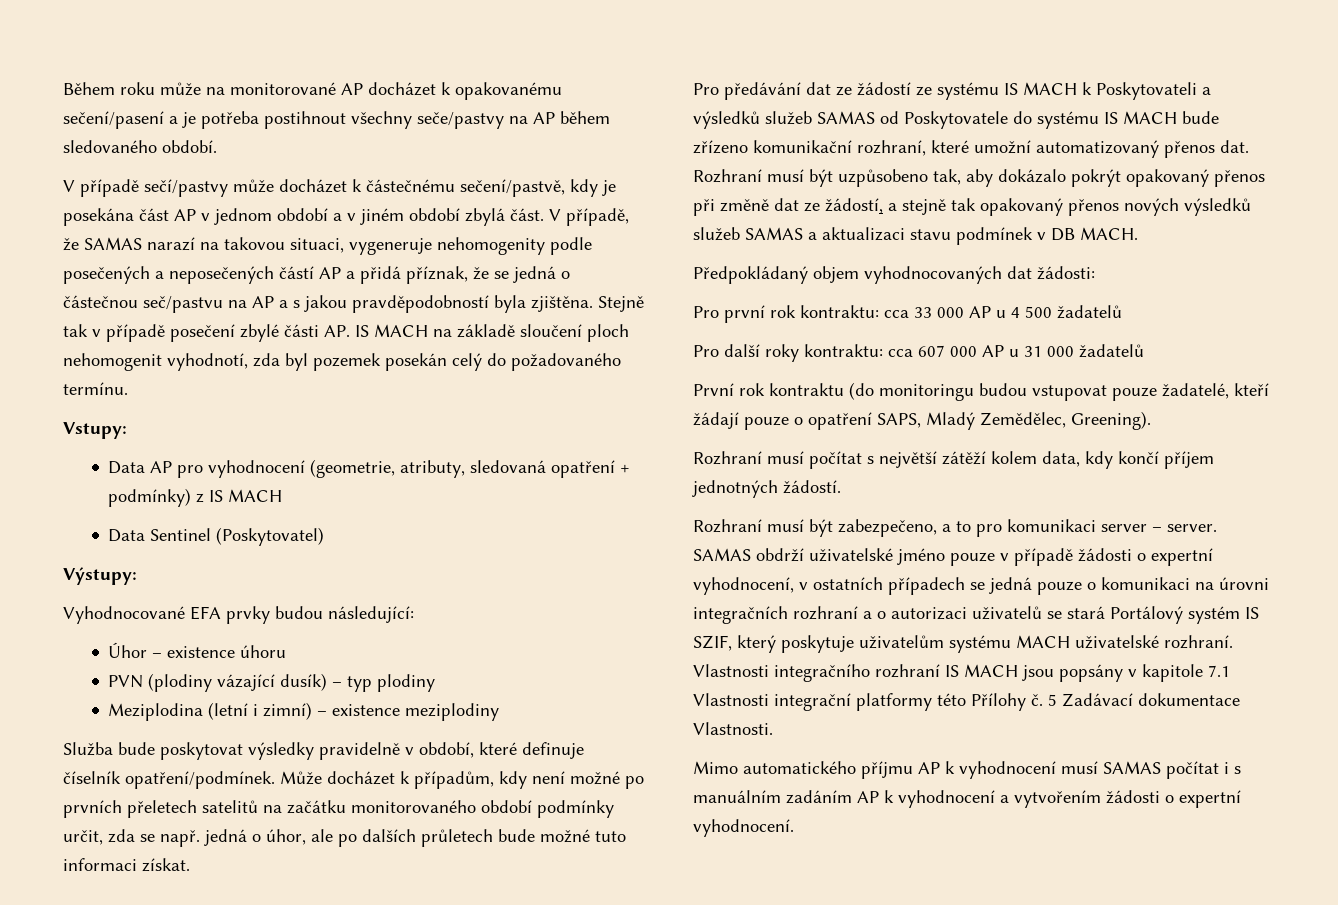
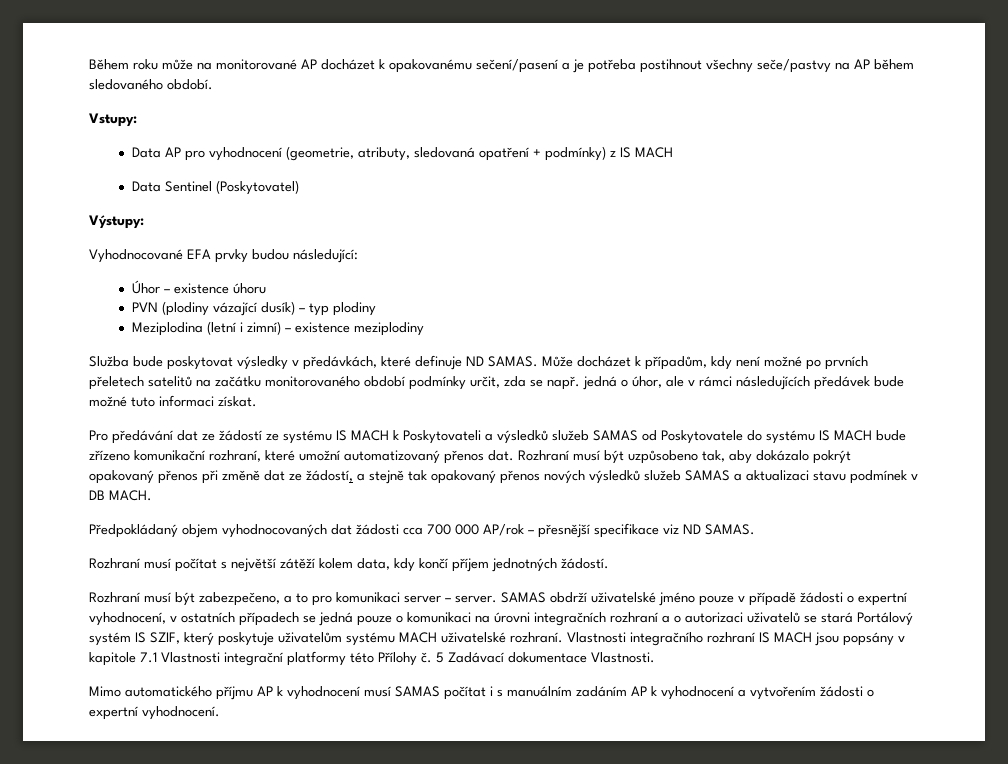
[63,179,616,197] [63,208,629,226] [63,237,592,255] [63,266,570,284] [63,295,644,313] [63,324,629,342] [63,353,621,371] [63,382,128,395] // V případě sečí/pastvy může docházet k částečnému sečení/pastvě, kdy je posekána část AP v jednom období a v jiném období zbylá část. V případě, že SAMAS narazí na takovou situaci, vygeneruje nehomogenity podle posečených a neposečených částí AP a přidá příznak, že se jedná o částečnou seč/pastvu na AP a s jakou pravděpodobností byla zjištěna. Stejně tak v případě posečení zbylé části AP. IS MACH na základě sloučení ploch nehomogenit vyhodnotí, zda byl pozemek posekán celý do požadovaného termínu. -> (213, 84) none
[319,742,584,760] [63,771,275,789] pravidelně v období, které definuje číselník opatření/podmínek. -> [292,355,538,370] v předávkách, které definuje ND SAMAS.
[338,829,493,847] po dalších průletech -> [688,376,870,390] v rámci následujících předávek
[1037,266,1095,280] [693,305,1122,323] [693,344,1144,362] [693,382,1269,401] [693,411,1151,430] žádosti: // Pro první rok kontraktu: cca 33 000 AP u 4 500 žadatelů // Pro další roky kontraktu: cca 607 000 AP u 31 000 žadatelů // První rok kontraktu (do monitoringu budou vstupovat pouze žadatelé, kteří žádají pouze o opatření SAPS, Mladý Zemědělec, Greening). -> [356,523,755,538] žádosti cca 700 000 AP/rok – přesnější specifikace viz ND SAMAS.

